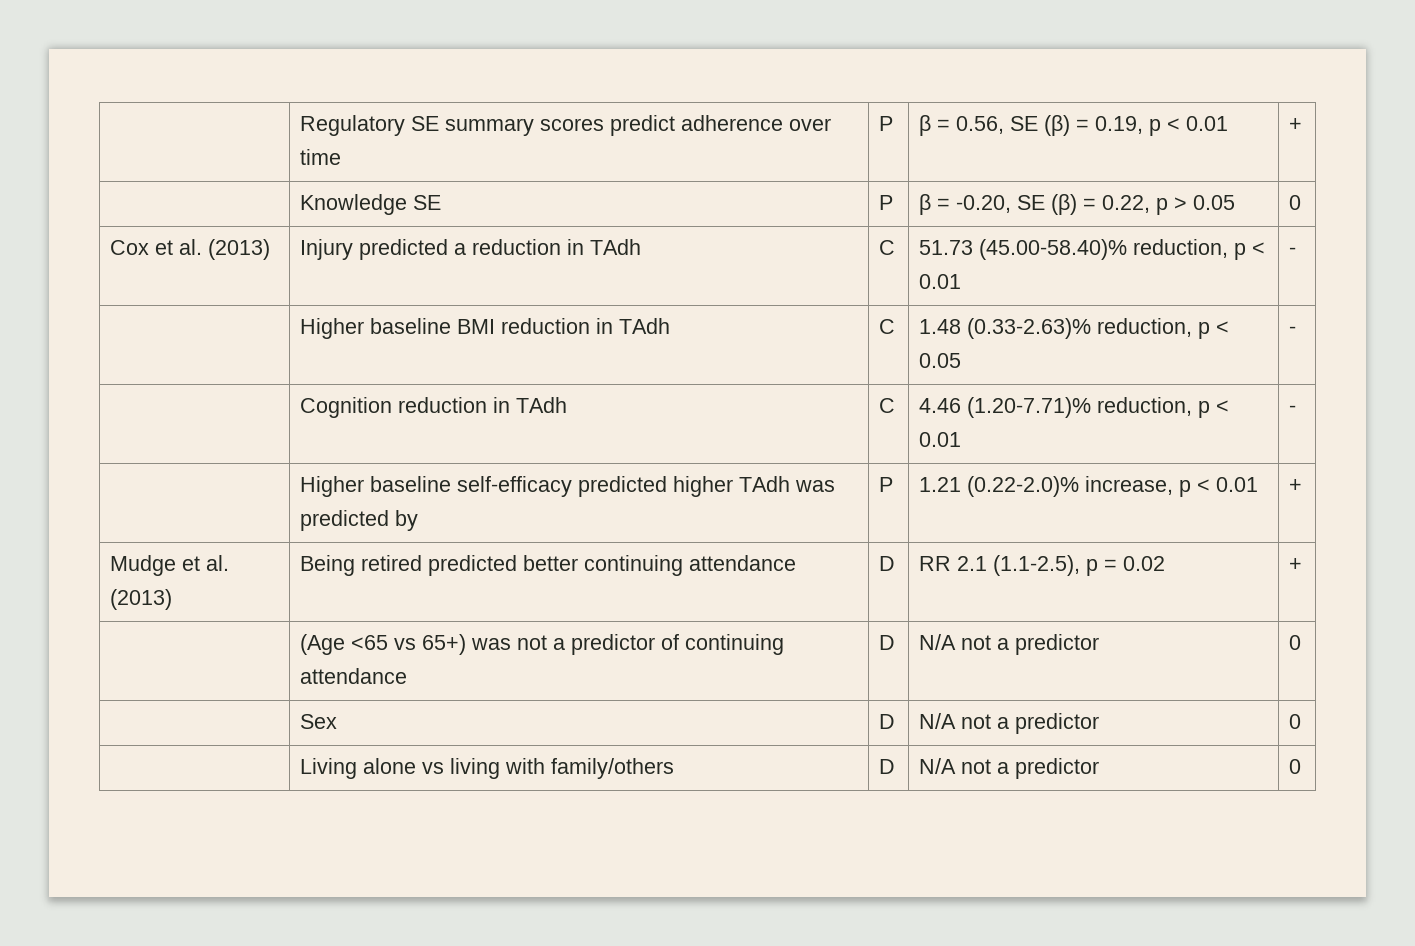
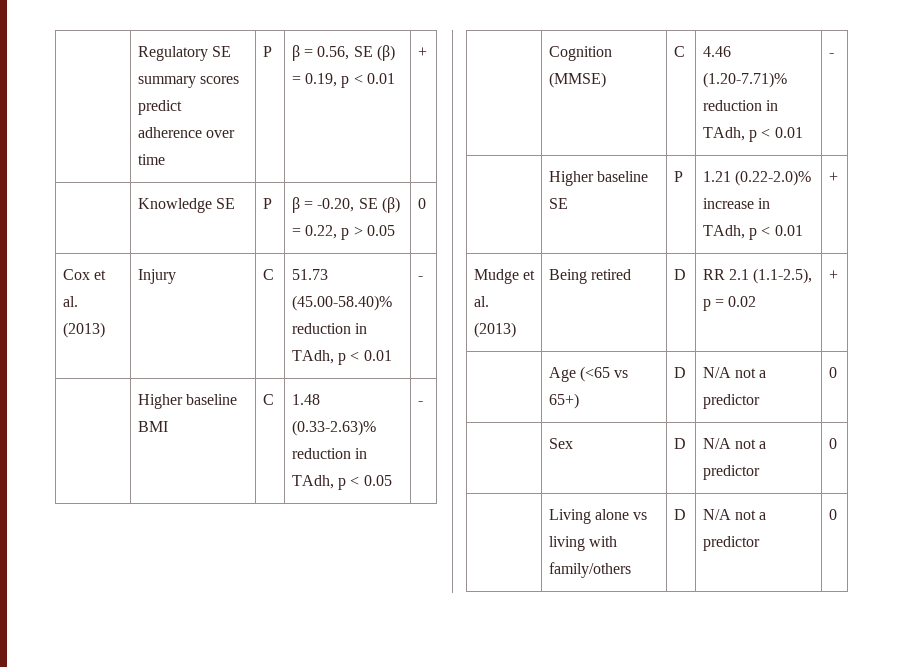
[359,239,642,260] predicted a reduction in TAdh -> (176, 276) none
[1133,239,1229,258] reduction, -> [291,323,368,334] [291,350,334,364] reduction in TAdh,
[501,318,671,334] reduction in TAdh -> (168, 426) none
[1097,318,1193,337] reduction, -> [291,448,368,459] [291,475,334,489] reduction in TAdh,
[398,397,568,413] reduction in TAdh -> [548,72,606,88] (MMSE)
[1097,397,1230,418] [919,432,962,447] [1289,405,1297,413] [300,476,836,497] [300,510,419,531] reduction, p < 0.01 | - // | Higher baseline self-efficacy predicted higher TAdh was predicted by -> [702,100,779,111] [702,127,803,142] [828,53,834,57] [548,171,649,186] [548,198,568,209] reduction in TAdh, p < 0.01 | - // | Higher baseline SE
[1085,476,1174,495] increase, -> [702,198,771,209] [702,225,745,239] increase in TAdh,
[428,555,797,576] predicted better continuing attendance -> (632, 274) none
[300,634,389,655] (Age <65 -> [548,366,611,382] Age (<65
[471,634,785,655] [300,668,408,684] was not a predictor of continuing attendance -> (579, 401) none

